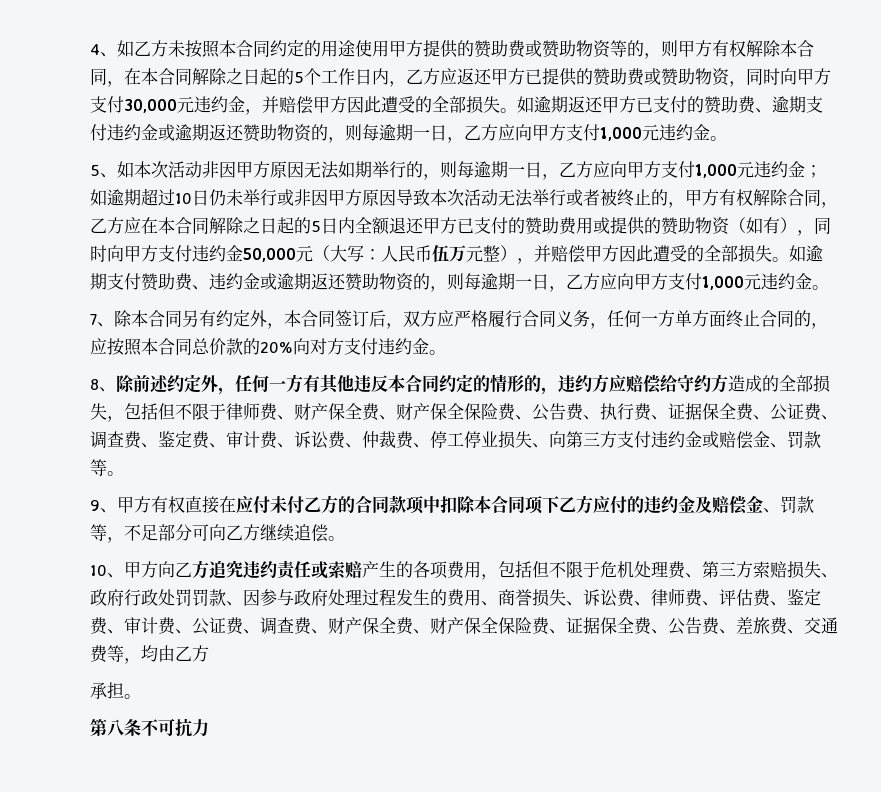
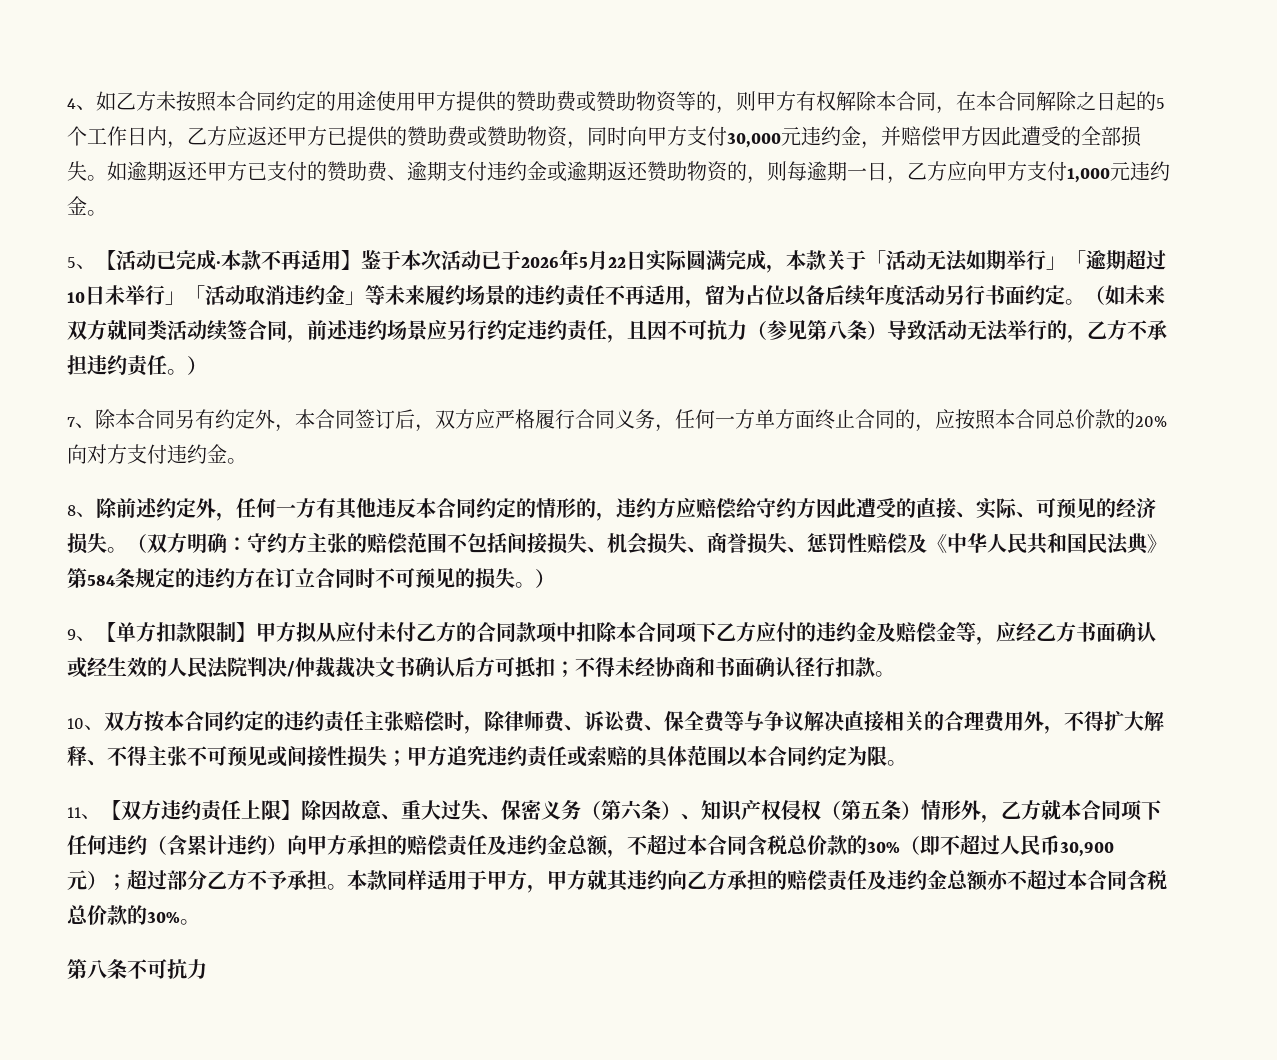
[117,161,822,180] [90,188,838,208] [90,217,831,236] [90,245,823,264] [90,273,829,292] 如本次活动非因甲方原因无法如期举行的，则每逾期一日，乙方应向甲方支付1,000元违约金；如逾期超过10日仍未举行或非因甲方原因导致本次活动无法举行或者被终止的，甲方有权解除合同，乙方应在本合同解除之日起的5日内全额退还甲方已支付的赞助费用或提供的赞助物资（如有），同时向甲方支付违约金50,000元（大写：人民币伍万元整），并赔偿甲方因此遭受的全部损失。如逾期支付赞助费、违约金或逾期返还赞助物资的，则每逾期一日，乙方应向甲方支付1,000元违约金。 -> [96,249,1166,273] [67,284,1165,308] [67,320,1167,343] [67,355,207,377] 【活动已完成·本款不再适用】鉴于本次活动已于2026年5月22日实际圆满完成，本款关于「活动无法如期举行」「逾期超过10日未举行」「活动取消违约金」等未来履约场景的违约责任不再适用，留为占位以备后续年度活动另行书面约定。（如未来双方就同类活动续签合同，前述违约场景应另行约定违约责任，且因不可抗力（参见第八条）导致活动无法举行的，乙方不承担违约责任。）
[728,375,830,393] [90,402,838,422] [90,431,821,449] [90,459,124,476] 造成的全部损失，包括但不限于律师费、财产保全费、财产保全保险费、公告费、执行费、证据保全费、公证费、调查费、鉴定费、审计费、诉讼费、仲裁费、停工停业损失、向第三方支付违约金或赔偿金、罚款等。 -> [816,497,1156,519] [67,532,1167,555] [67,568,555,589] 因此遭受的直接、实际、可预见的经济损失。（双方明确：守约方主张的赔偿范围不包括间接损失、机会损失、商誉损失、惩罚性赔偿及《中华人民共和国民法典》第584条规定的违约方在订立合同时不可预见的损失。）
[117,496,236,514] 甲方有权直接在 -> [96,622,336,643] 【单方扣款限制】甲方拟从
[763,496,814,513] [90,524,345,543] [90,561,192,578] 、罚款等，不足部分可向乙方继续追偿。 // 10、甲方向乙 -> [956,622,1156,645] [67,656,895,679] [67,710,1164,734] [67,746,427,767] 等，应经乙方书面确认或经生效的人民法院判决/仲裁裁决文书确认后方可抵扣；不得未经协商和书面确认径行扣款。 // 10、双方按本合同约定的违约责任主张赔偿时，除律师费、诉讼费、保全费等与争议解决直接相关的合理费用外，不得扩大解释、不得主张不可预见或间接性损失；甲
[362,561,838,580] [90,588,821,607] [90,617,838,635] [90,645,209,664] [90,682,124,699] 产生的各项费用，包括但不限于危机处理费、第三方索赔损失、政府行政处罚罚款、因参与政府处理过程发生的费用、商誉损失、诉讼费、律师费、评估费、鉴定费、审计费、公证费、调查费、财产保全费、财产保全保险费、证据保全费、公告费、差旅费、交通费等，均由乙方 // 承担 -> [627,745,907,768] [67,800,1162,823] [67,834,1114,858] [67,869,1167,893] [67,905,180,925] 的具体范围以本合同约定为限。 // 11、【双方违约责任上限】除因故意、重大过失、保密义务（第六条）、知识产权侵权（第五条）情形外，乙方就本合同项下任何违约（含累计违约）向甲方承担的赔偿责任及违约金总额，不超过本合同含税总价款的30%（即不超过人民币30,900元）；超过部分乙方不予承担。本款同样适用于甲方，甲方就其违约向乙方承担的赔偿责任及违约金总额亦不超过本合同含税总价款的30%

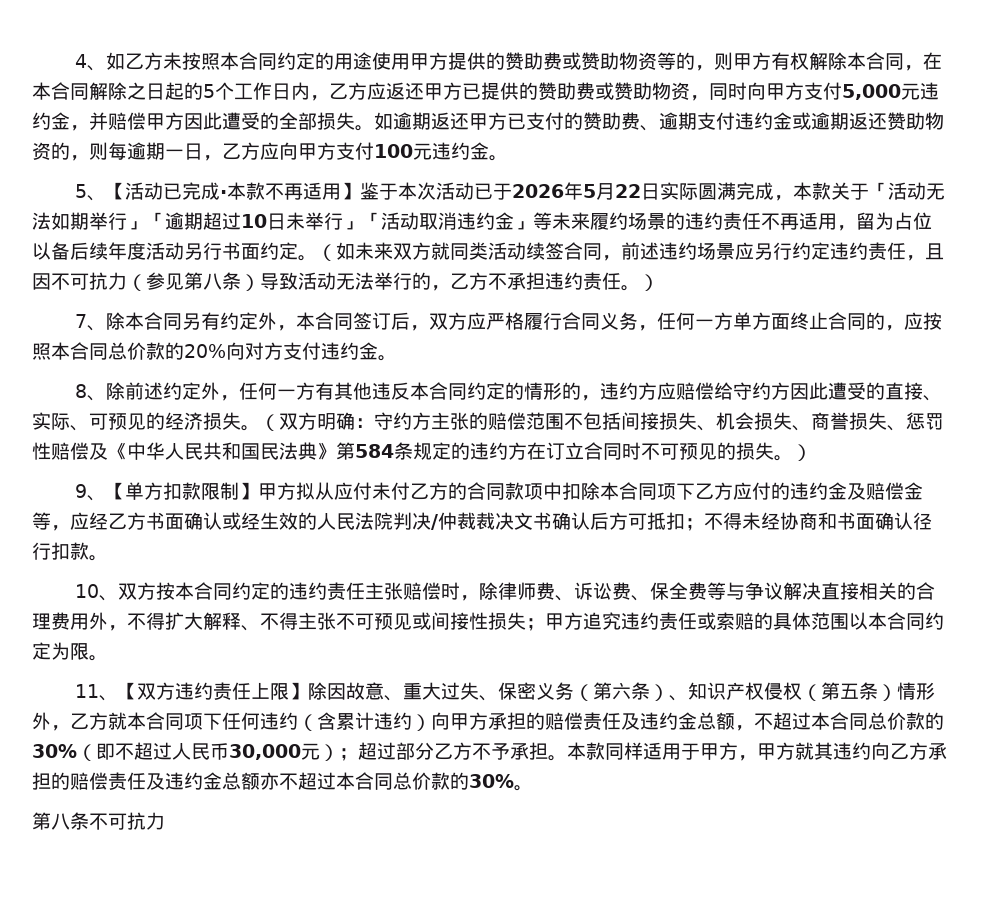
[727,133,781,148] 30,000 -> [842,84,901,100] 5,000
[1067,168,1110,183] 1,000 -> [374,144,413,158] 100
[747,834,787,855] 含税 -> (868, 721) none
[1060,842,1114,857] 30,900 -> [229,744,301,760] 30,000
[1127,869,1167,890] 含税 -> (393, 781) none

